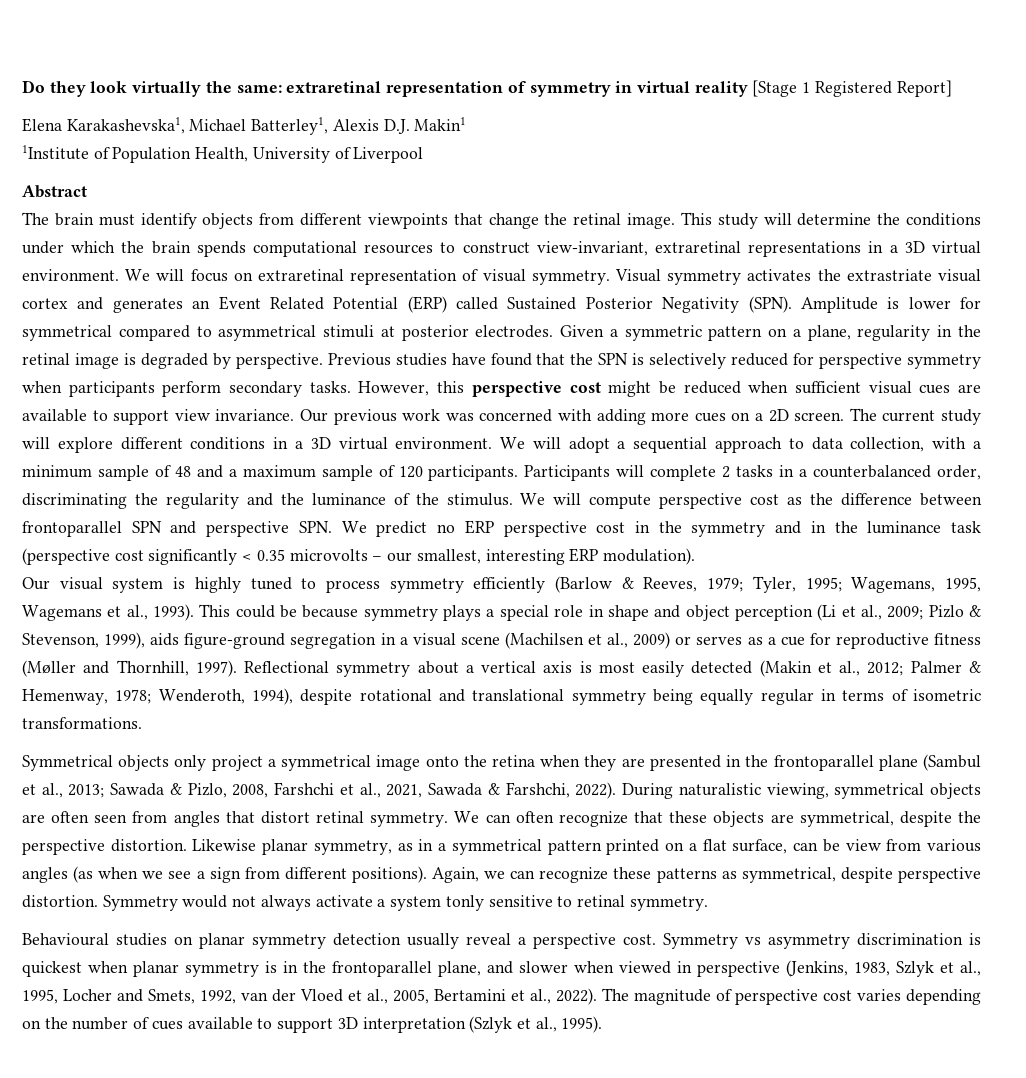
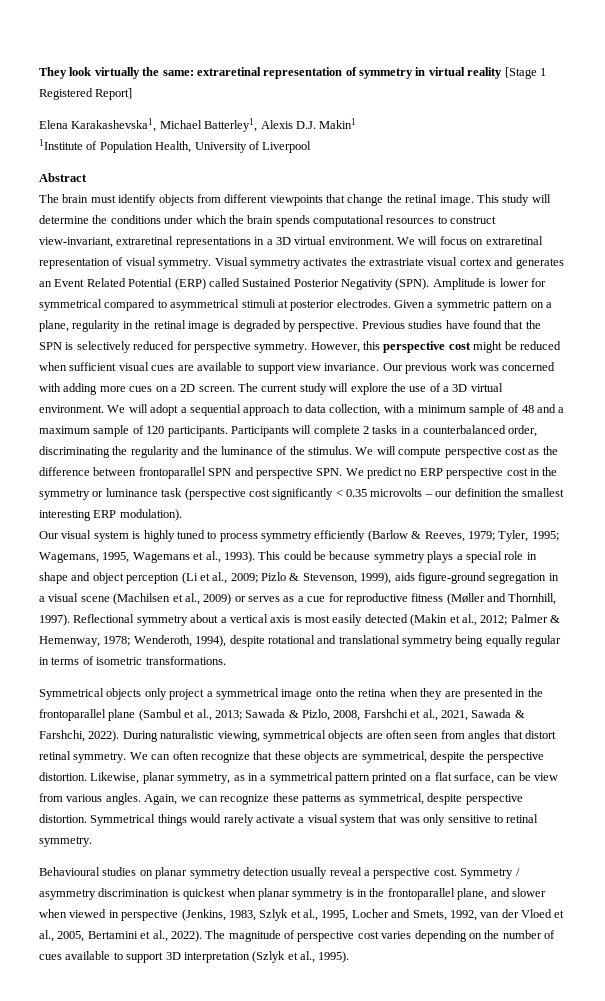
[22,80,86,97] Do they -> [39,67,67,79] They
[907,354,982,369] [22,381,351,397] symmetry when participants perform secondary tasks. -> [254,342,308,353] symmetry.
[120,437,289,450] different conditions in -> [390,383,441,392] the use of
[775,521,858,534] and in the -> [92,491,104,497] or
[416,549,481,564] smallest, -> [454,488,565,497] definition the smallest
[192,839,257,851] Likewise -> [90,772,140,784] Likewise,
[22,866,427,883] angles (as when we see a sign from different positions). -> [105,793,141,805] angles.
[102,895,484,911] Symmetry would not always activate a system tonly -> [90,814,446,826] Symmetrical things would rarely activate a visual system that was only
[745,937,761,945] vs -> [515,868,520,876] /

